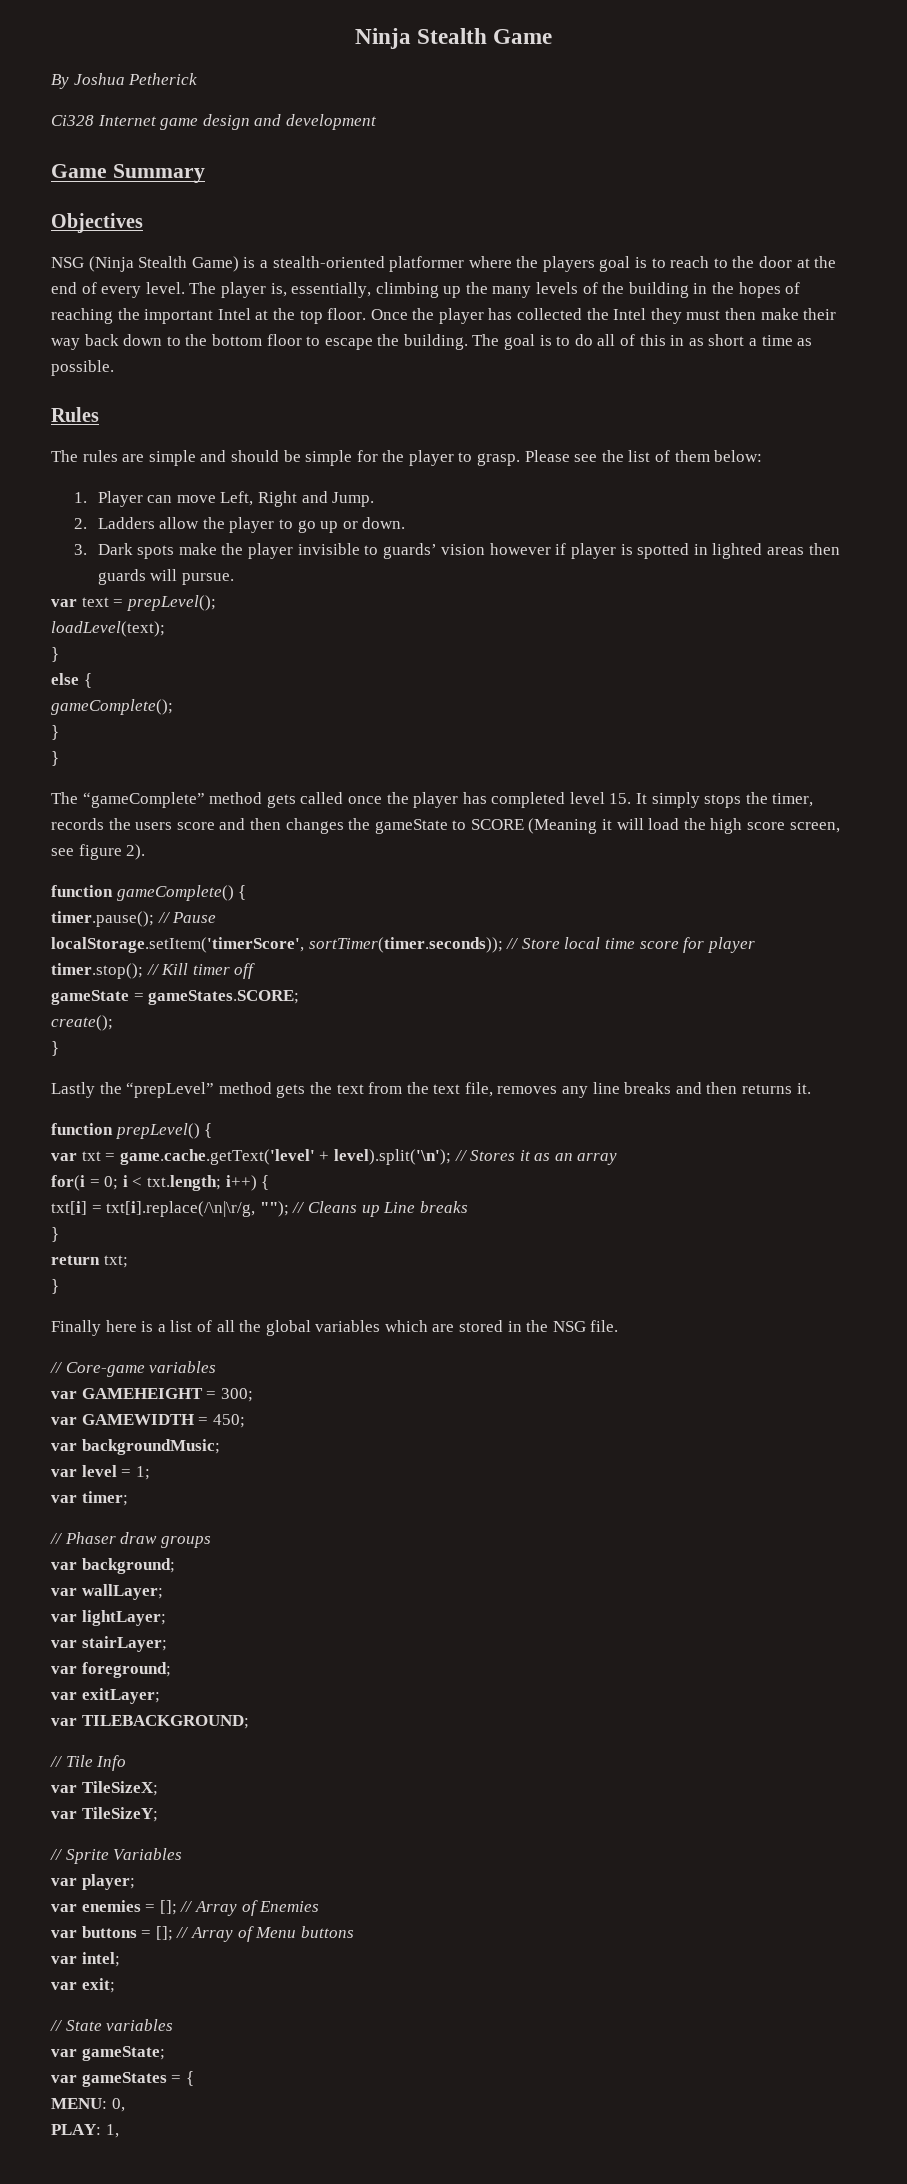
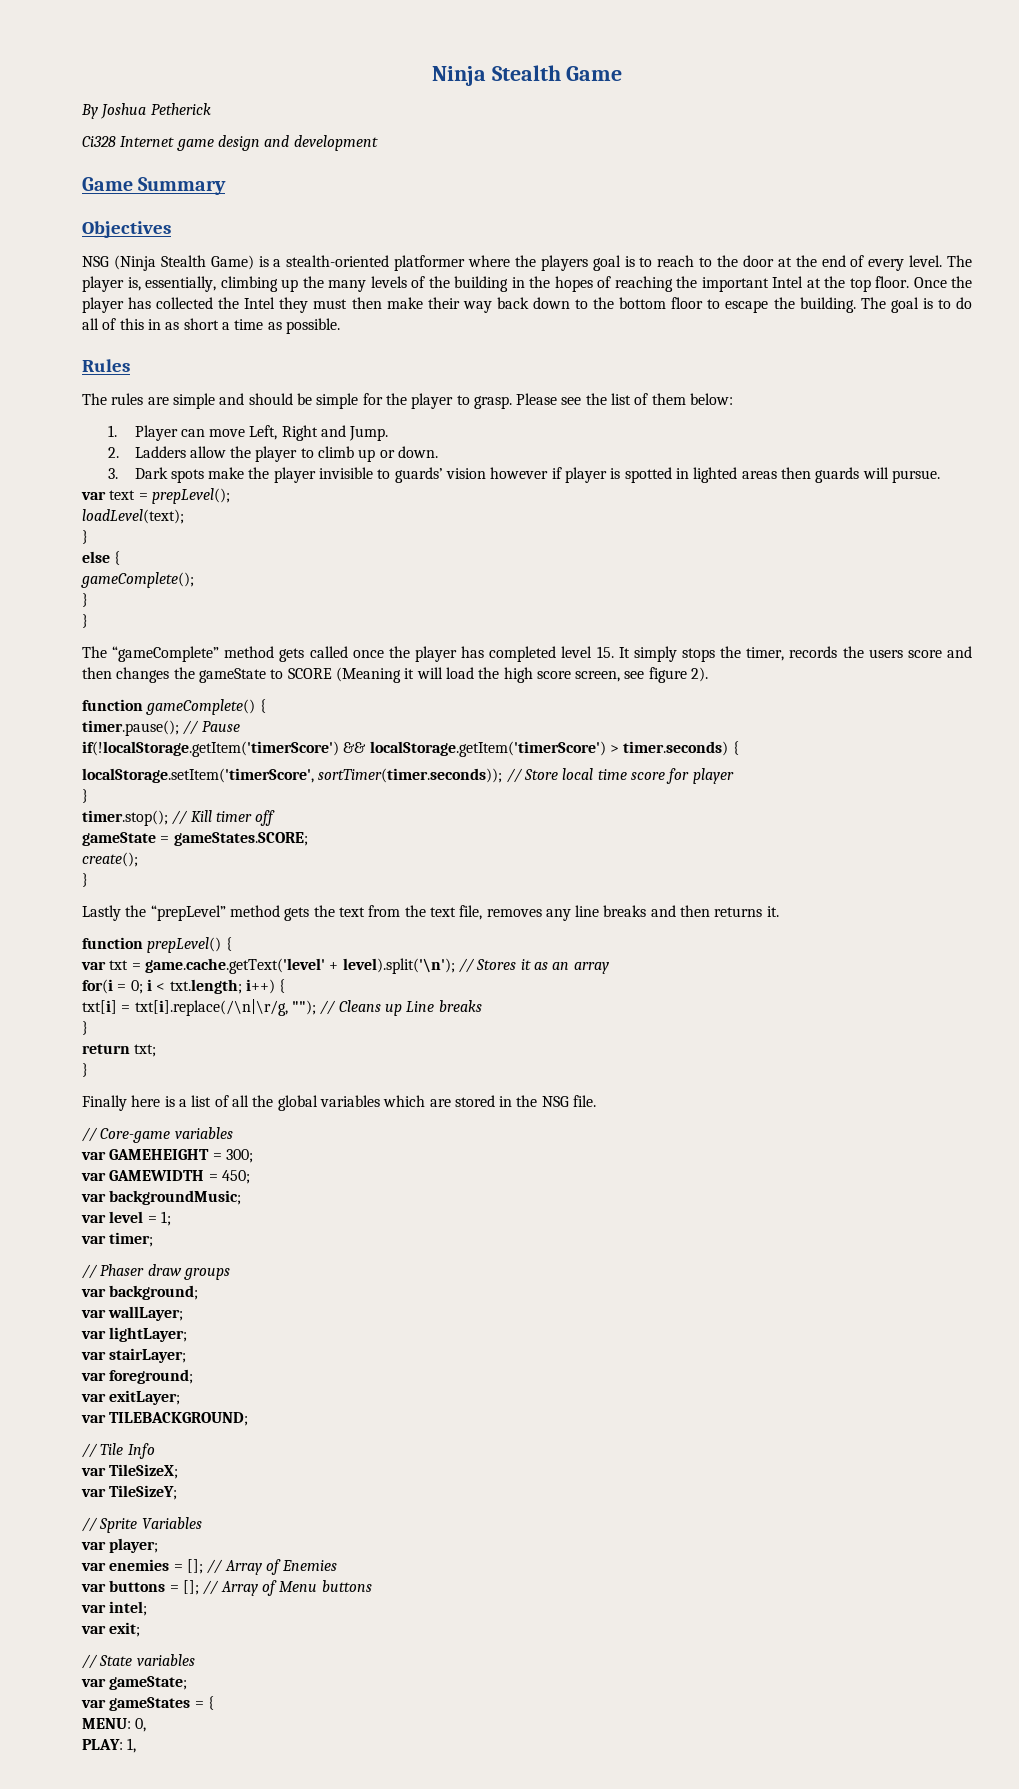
[297,520,316,533] go -> [318,446,355,458] climb
(217, 917) none -> [82,741,739,757] // if(!localStorage.getItem('timerScore') && localStorage.getItem('timerScore') > timer.seconds) {
(755, 945) none -> [82,789,88,803] // }

